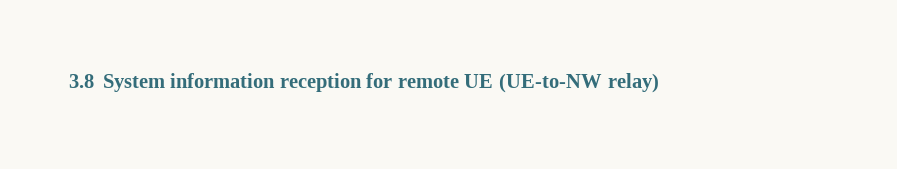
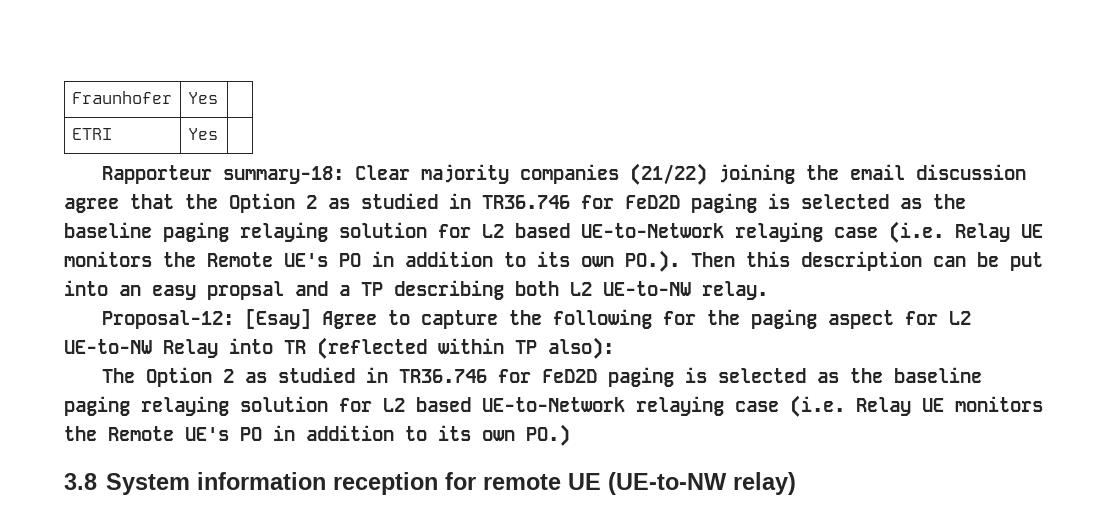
(69, 81) none -> [71,91,172,104] [187,92,218,104] [71,128,112,140] [187,128,218,140] [101,163,1026,185] [64,193,966,213] [64,221,1043,243] [64,250,1043,272] [64,280,768,300] [101,309,971,329] [64,337,614,359] [101,367,982,387] [64,395,1043,417] [64,424,570,446] Fraunhofer | Yes | // ETRI | Yes | // Rapporteur summary-18: Clear majority companies (21/22) joining the email discussion agree that the Option 2 as studied in TR36.746 for FeD2D paging is selected as the baseline paging relaying solution for L2 based UE-to-Network relaying case (i.e. Relay UE monitors the Remote UE's PO in addition to its own PO.). Then this description can be put into an easy propsal and a TP describing both L2 UE-to-NW relay. // Proposal-12: [Esay] Agree to capture the following for the paging aspect for L2 UE-to-NW Relay into TR (reflected within TP also): // The Option 2 as studied in TR36.746 for FeD2D paging is selected as the baseline paging relaying solution for L2 based UE-to-Network relaying case (i.e. Relay UE monitors the Remote UE's PO in addition to its own PO.) //

